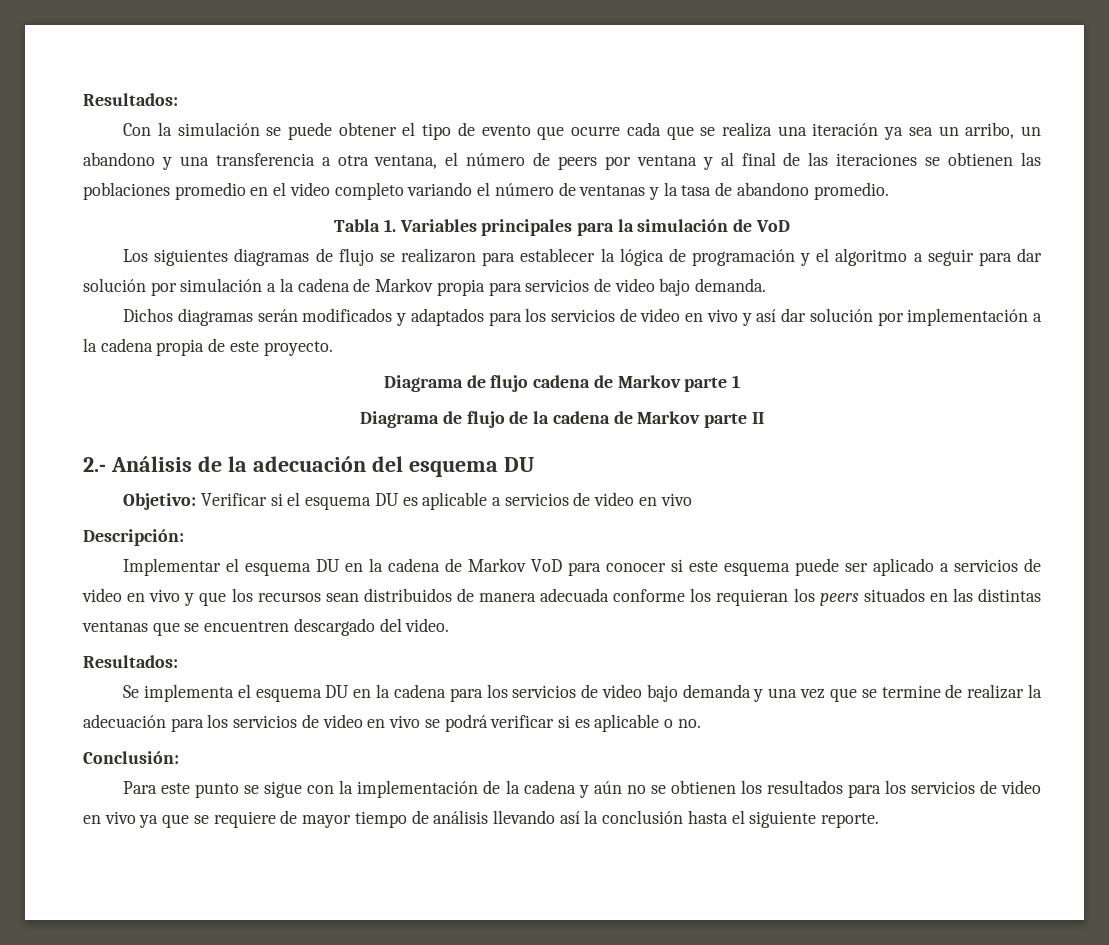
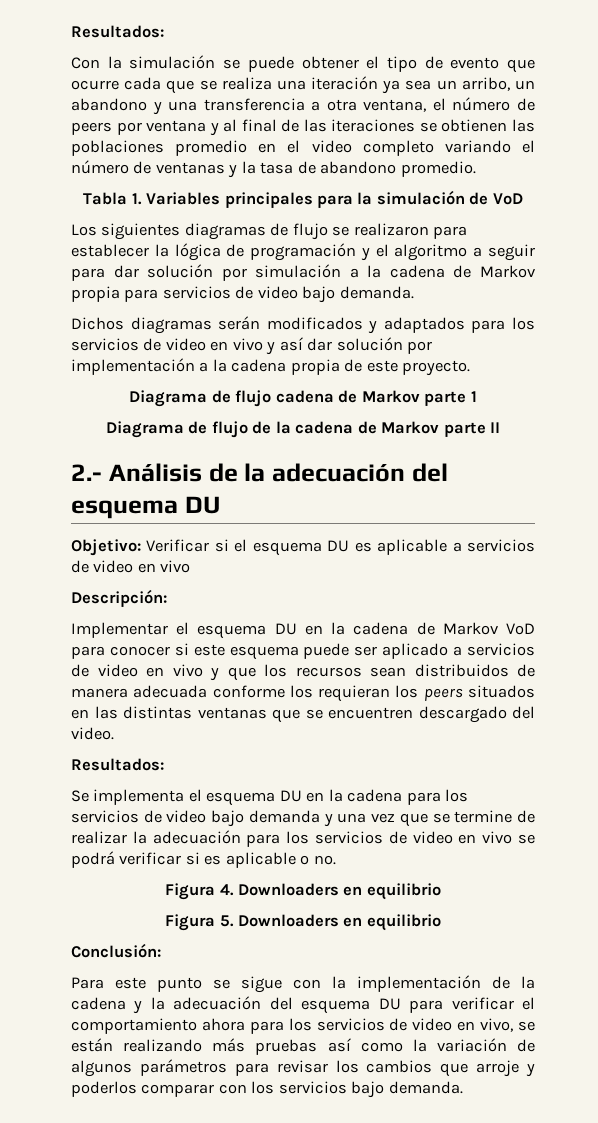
(701, 723) none -> [165,883,441,900] [165,914,441,931] // Figura 4. Downloaders en equilibrio // Figura 5. Downloaders en equilibrio
[593,780,1042,798] [83,810,880,828] aún no se obtienen los resultados para los servicios de video en vivo ya que se requiere de mayor tiempo de análisis llevando así la conclusión hasta el siguiente reporte. -> [150,996,536,1014] [71,1018,536,1034] [71,1038,535,1055] [71,1059,535,1077] [71,1081,463,1098] la adecuación del esquema DU para verificar el comportamiento ahora para los servicios de video en vivo, se están realizando más pruebas así como la variación de algunos parámetros para revisar los cambios que arroje y poderlos comparar con los servicios bajo demanda.

